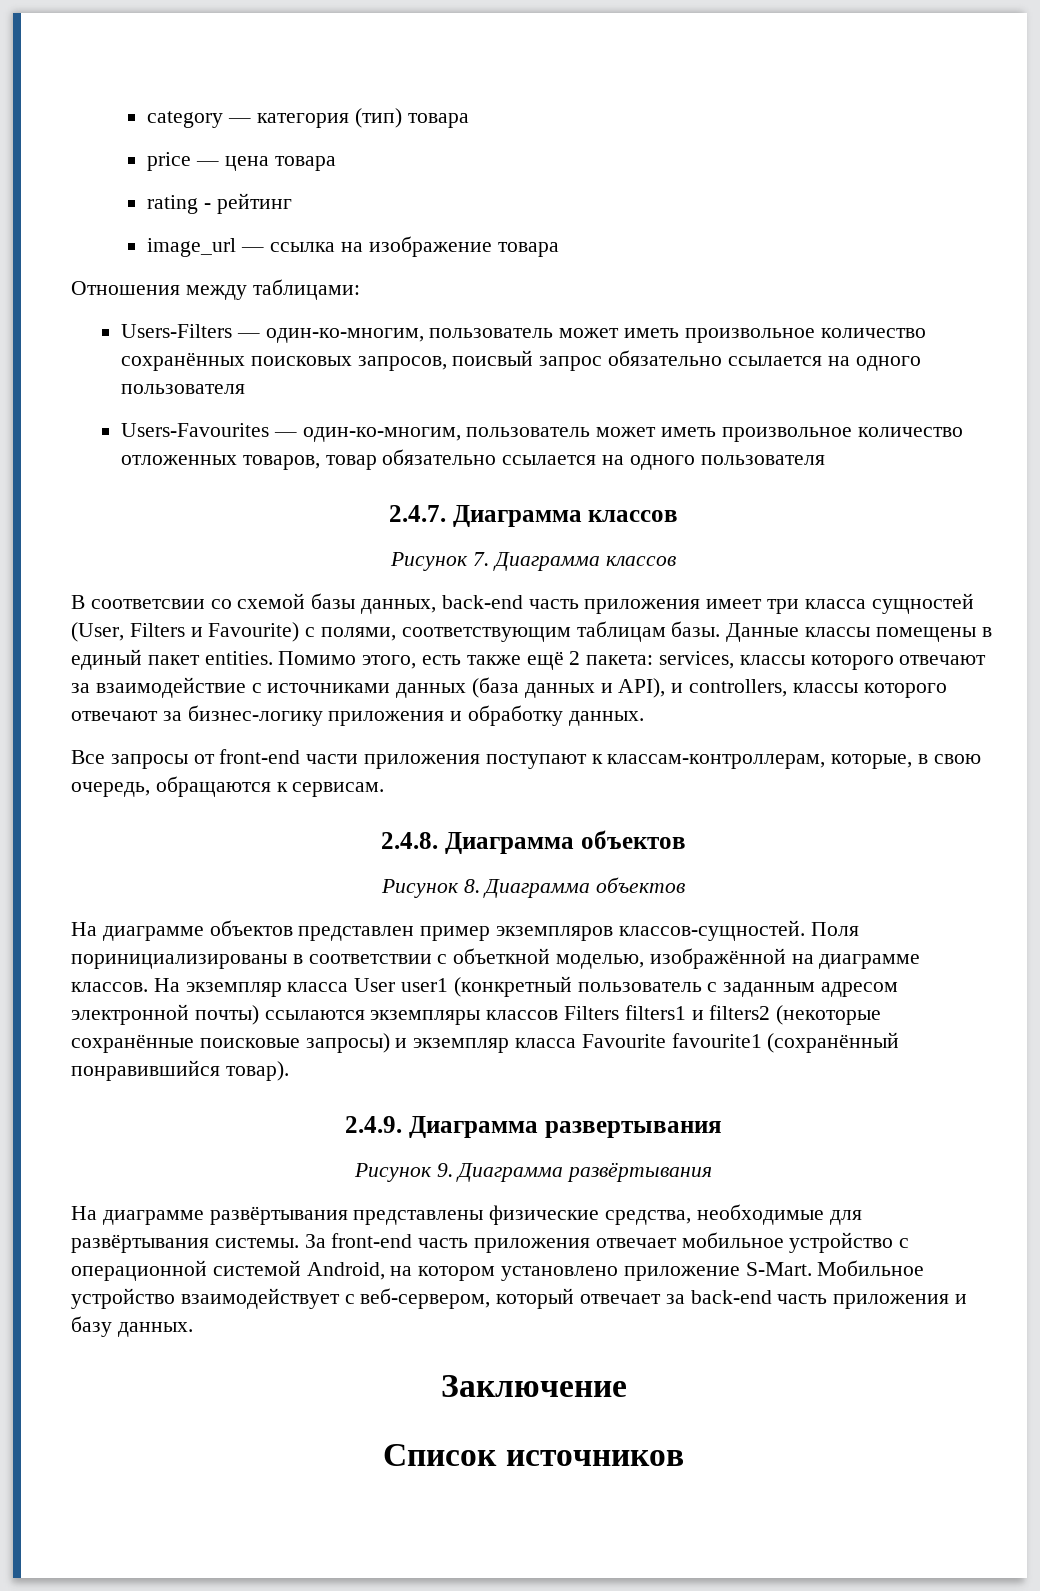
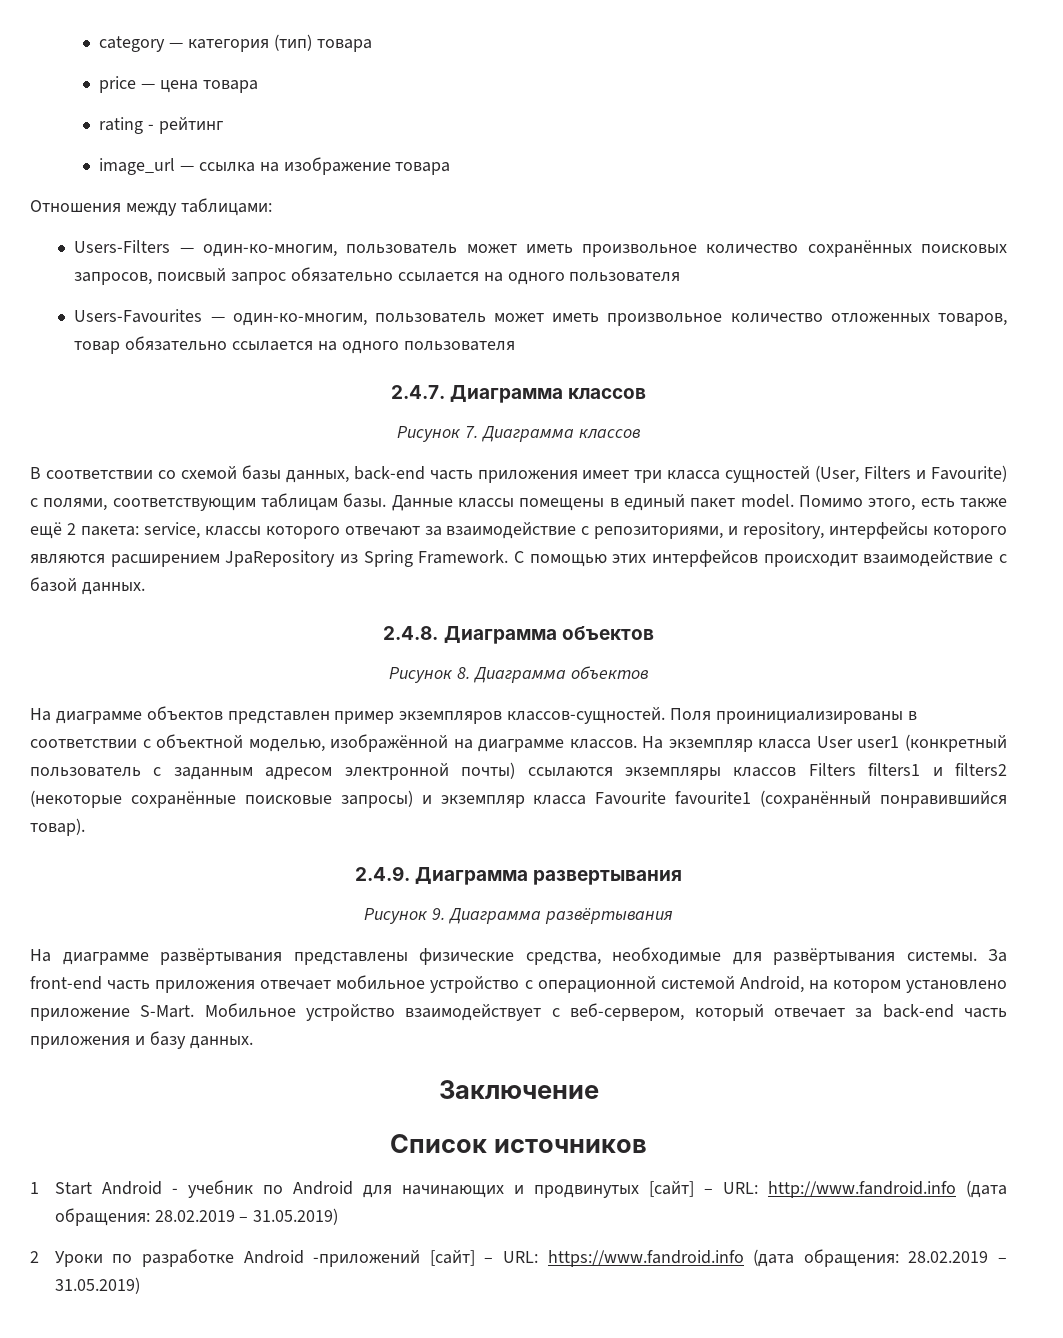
[90,599,205,609] соответсвии -> [45,470,153,479] соответствии
[204,651,273,665] entities. -> [740,494,794,508] model.
[659,651,735,669] services, -> [143,522,200,539] service,
[267,677,947,698] [71,705,644,726] [71,749,981,769] [71,776,385,797] источниками данных (база данных и API), и controllers, классы которого отвечают за бизнес-логику приложения и обработку данных. // Все запросы от front-end части приложения поступают к классам-контроллерам, которые, в свою очередь, обращаются к сервисам. -> [594,522,1008,539] [30,550,1007,567] [30,577,145,595] репозиториями, и repository, интерфейсы которого являются расширением JpaRepository из Spring Framework. С помощью этих интерфейсов происходит взаимодействие с базой данных.
[71,954,287,969] поринициализированы -> [715,711,903,724] проинициализированы
[453,948,551,964] объеткной -> [156,734,244,748] объектной
(684, 1458) none -> [30,1180,1007,1198] [54,1208,339,1226] [30,1249,1007,1267] [54,1277,140,1294] // 1 Start Android - учебник по Android для начинающих и продвинутых [сайт] – URL: http://www.fandroid.info (дата обращения: 28.02.2019 – 31.05.2019) // 2 Уроки по разработке Android -приложений [сайт] – URL: https://www.fandroid.info (дата обращения: 28.02.2019 – 31.05.2019)

